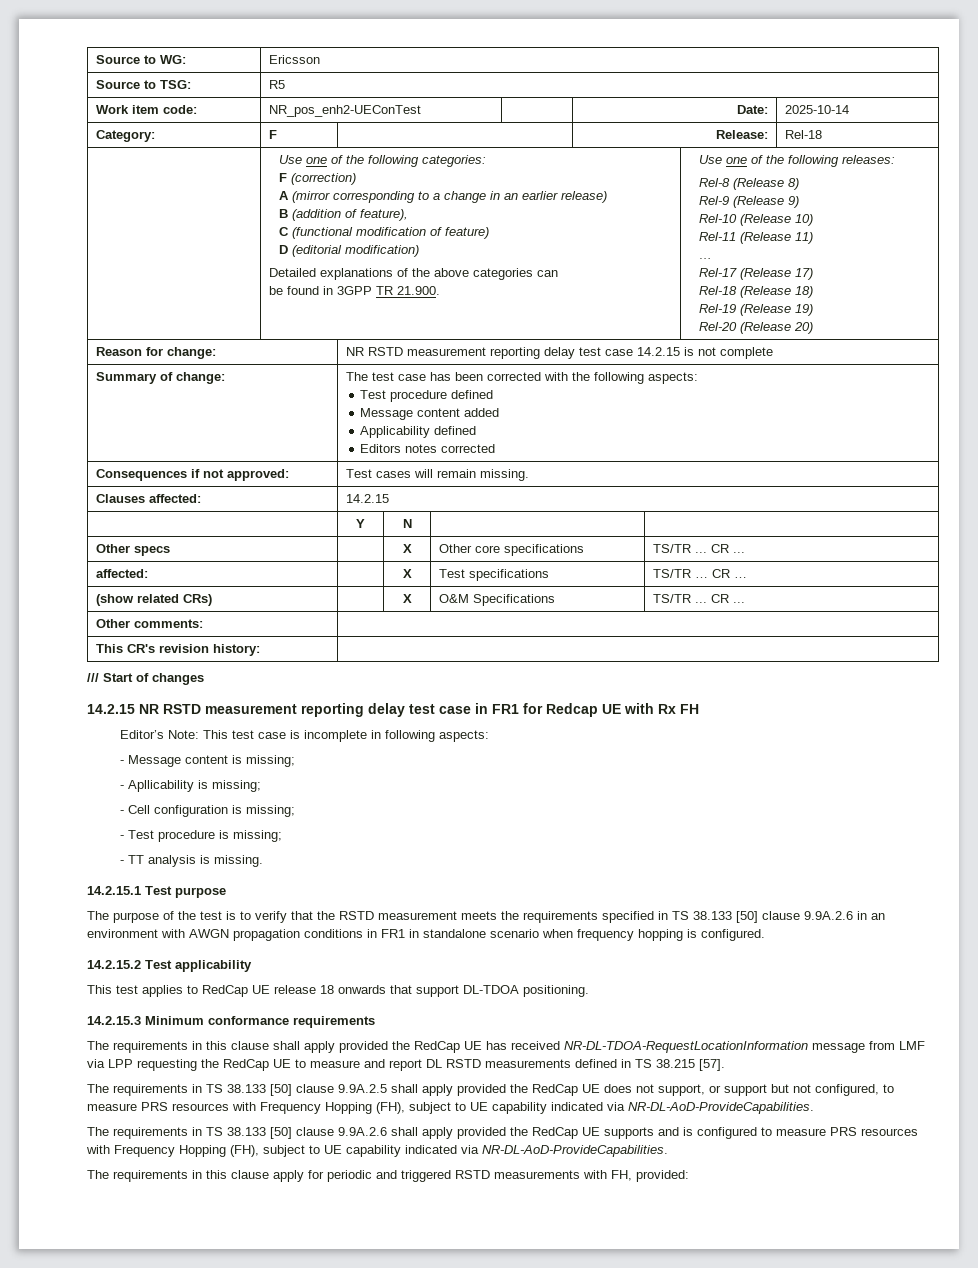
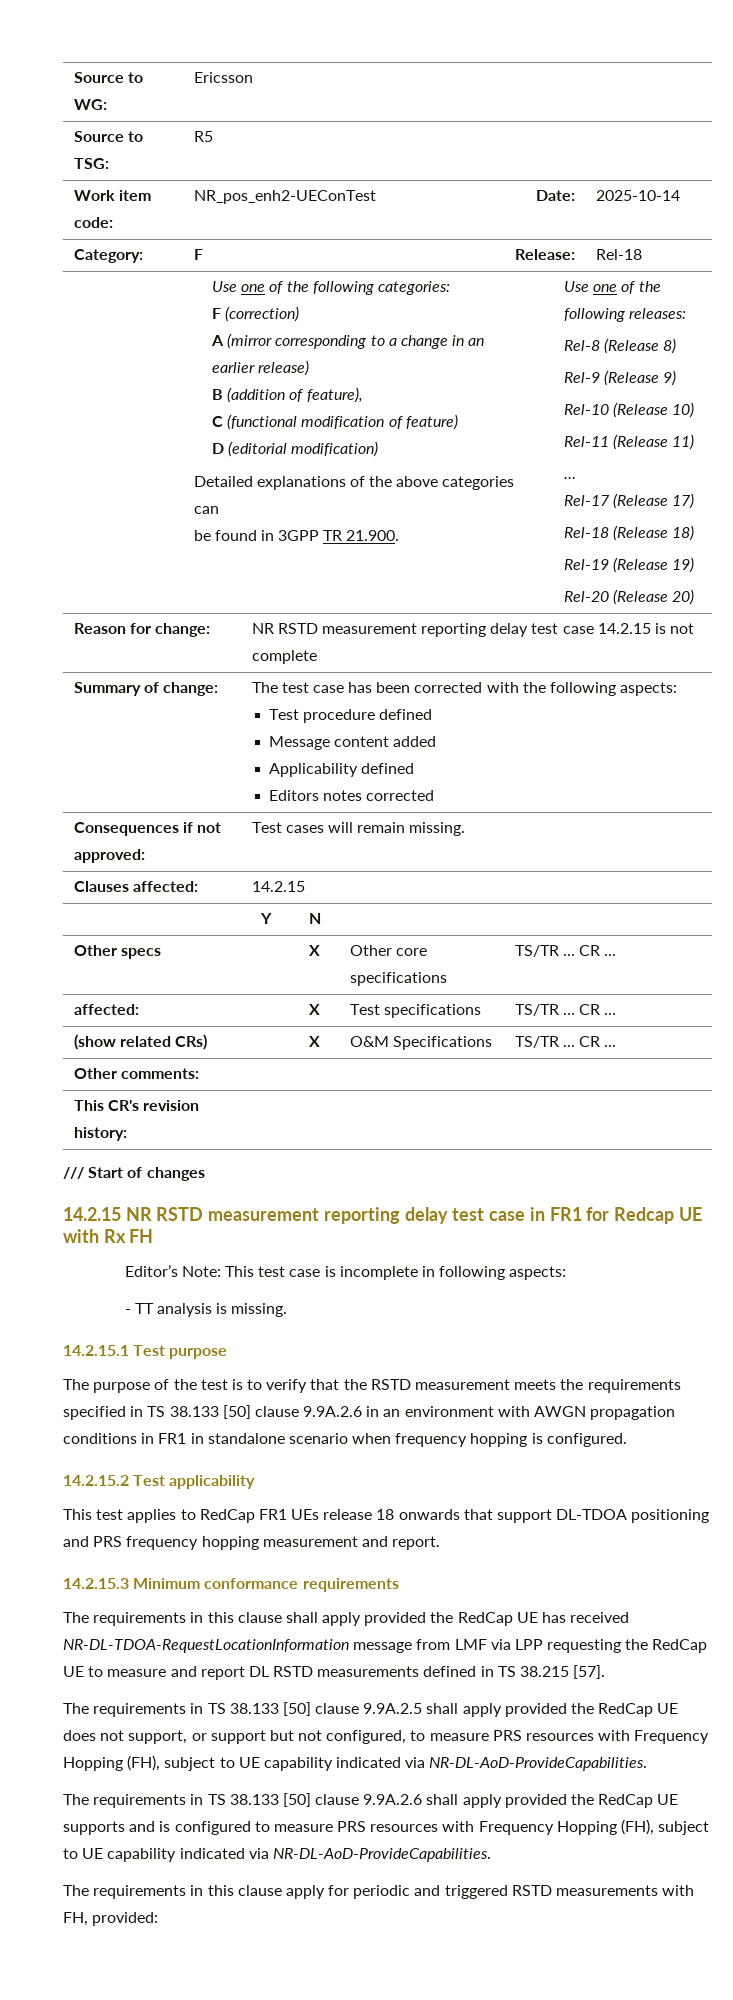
[119,755,295,767] [119,780,261,792] [119,805,295,817] [119,830,282,842] // - Message content is missing; // - Apllicability is missing; // - Cell configuration is missing; // - Test procedure is missing; -> (567, 1273) none
[252,985,270,994] UE -> [258,1509,320,1520] FR1 UEs
[523,985,589,997] positioning. -> [631,1509,710,1523] [63,1536,441,1550] positioning and PRS frequency hopping measurement and report.

